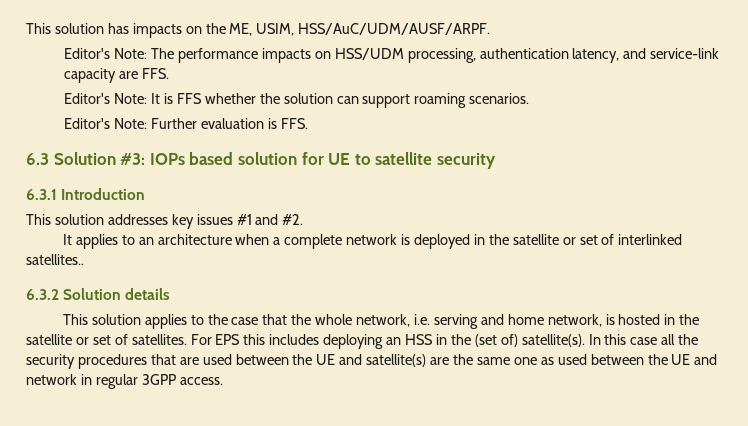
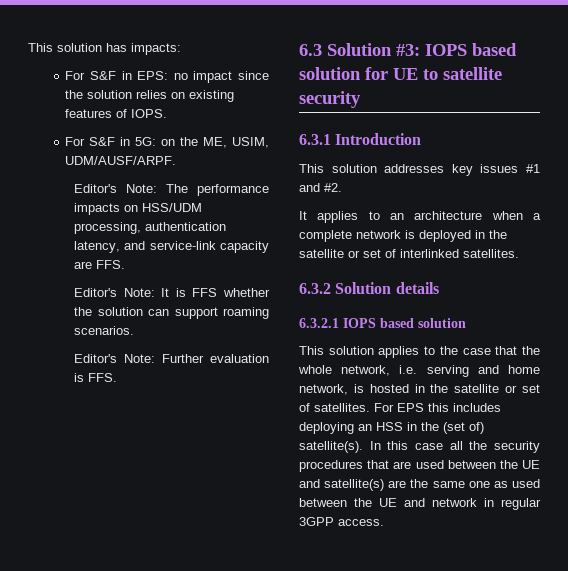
[132,23,182,38] impacts -> [131,43,181,55] [65,71,269,83] [65,90,235,102] [65,109,168,118] [65,137,157,146] impacts: // For S&F in EPS: no impact since the solution relies on existing features of IOPS. // For S&F in 5G:
[298,23,491,35] HSS/AuC/UDM/AUSF/ARPF. -> [65,156,177,165] UDM/AUSF/ARPF.
[149,153,185,165] IOPs -> [425,44,467,56] IOPS
[26,254,84,265] satellites.. -> [463,249,519,258] satellites.
(171, 294) none -> [299,318,466,328] // 6.3.2.1 IOPS based solution

